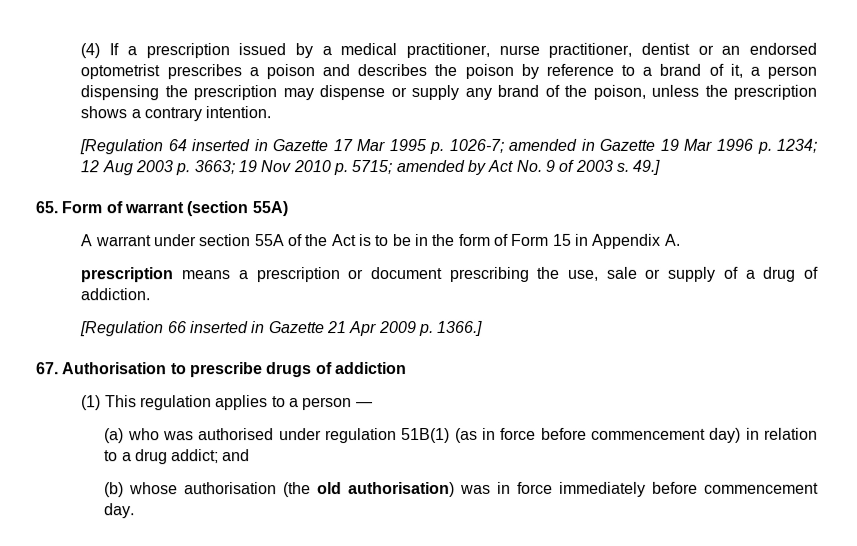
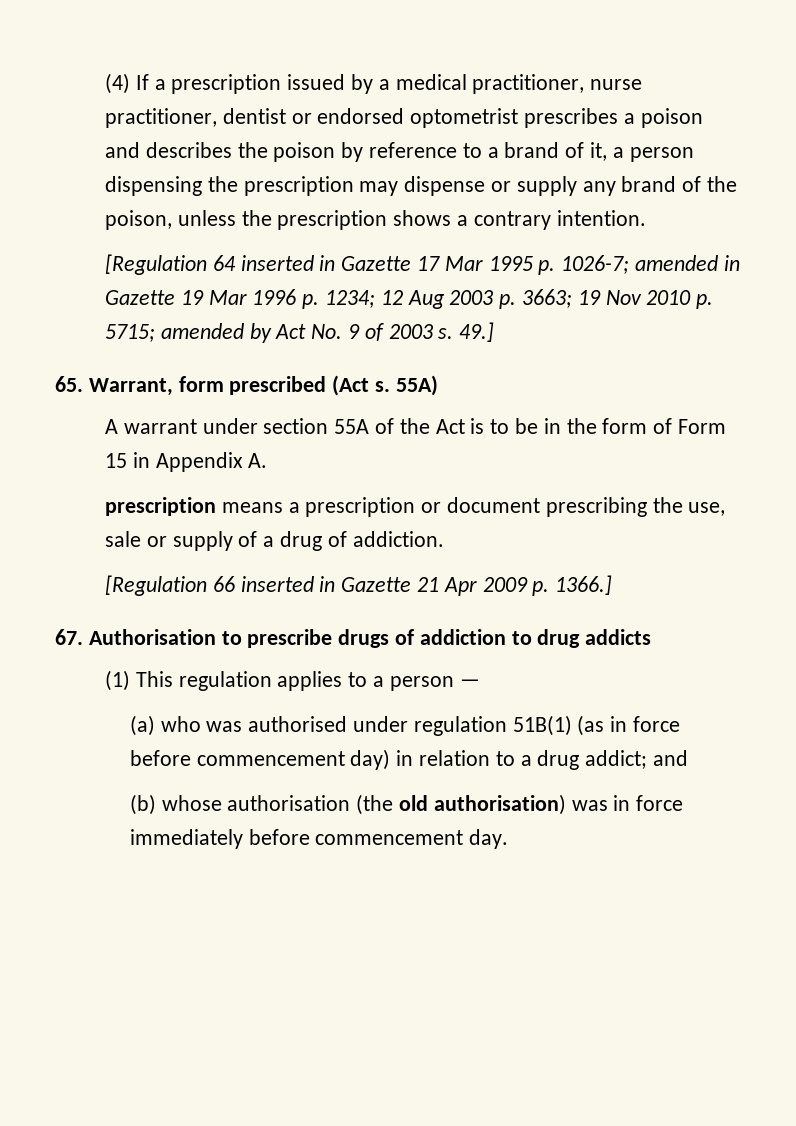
[721,45,741,55] an -> (312, 118) none
[61,201,249,217] Form of warrant (section -> [88,375,391,396] Warrant, form prescribed (Act s.
(407, 368) none -> [511,629,652,648] to drug addicts

